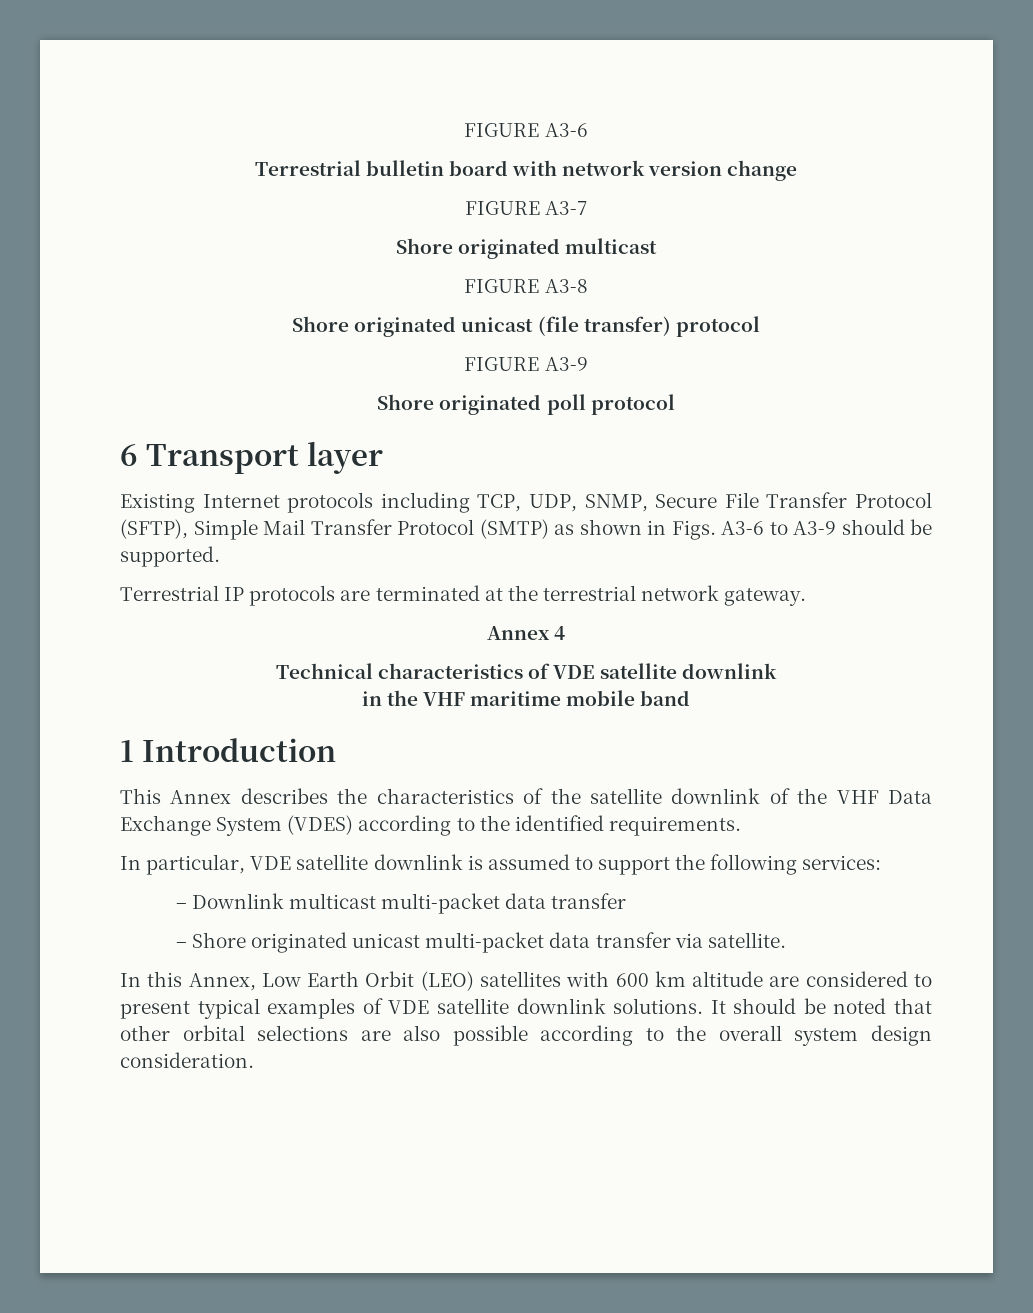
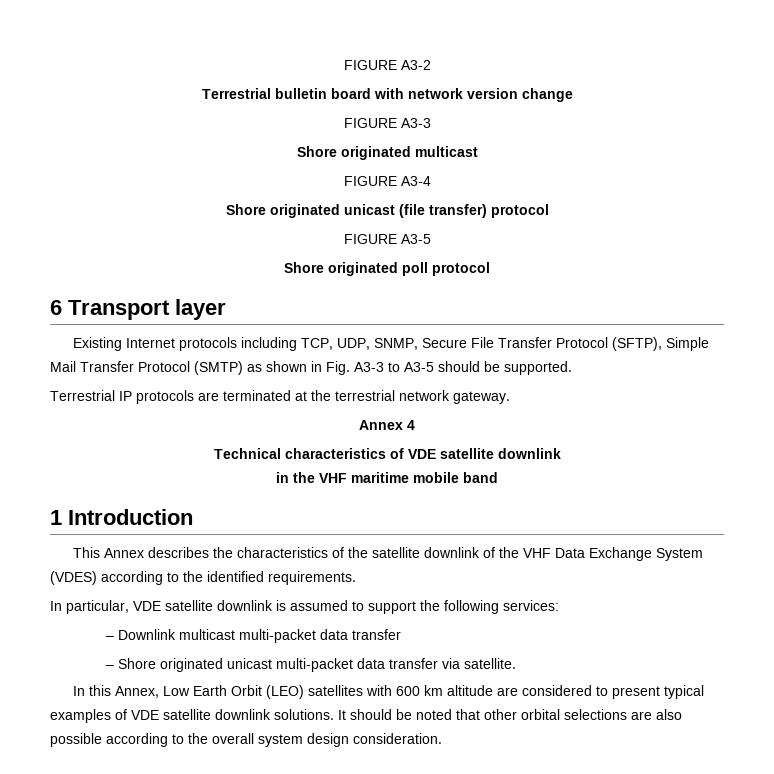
[464,123,588,137] FIGURE A3-6 -> [343,60,431,70] FIGURE A3-2
[545,201,588,215] A3-7 -> [400,118,431,128] A3-3
[544,279,588,293] A3-8 -> [400,176,431,186] A3-4
[544,357,588,371] A3-9 -> [400,234,431,244] A3-5
[671,520,836,540] Figs. A3-6 to A3-9 -> [326,361,434,375] Fig. A3-3 to A3-5

